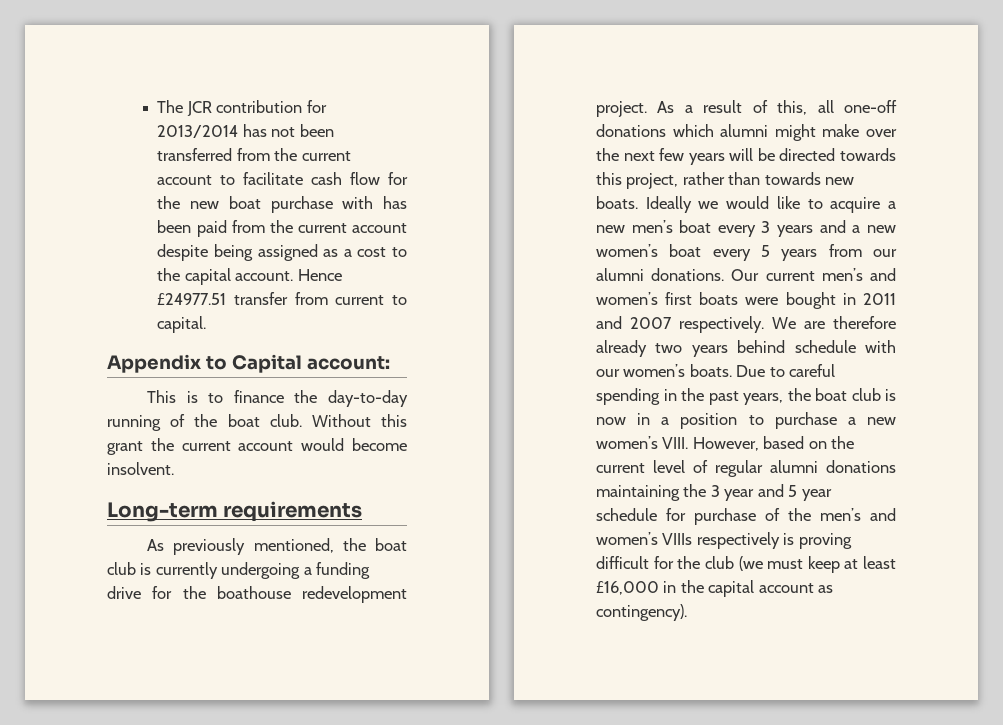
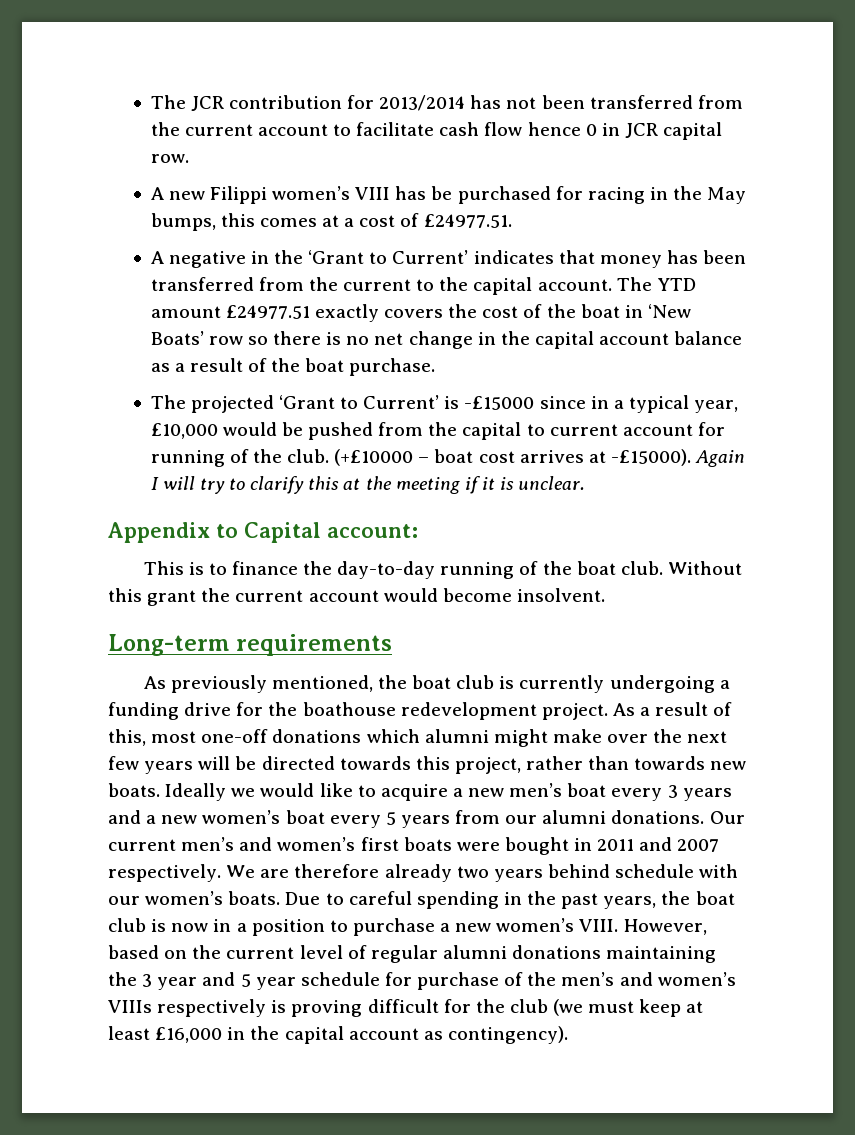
[388,172,408,185] [157,196,374,213] for the new boat purchase with -> [527,122,723,140] [150,154,189,163] [150,186,747,204] [150,213,512,231] [150,250,662,268] hence 0 in JCR capital row. // A new Filippi women’s VIII has be purchased for racing in the May bumps, this comes at a cost of £24977.51. // A negative in the ‘Grant to Current’ indicates that money
[196,220,407,237] [157,244,408,261] [157,268,342,285] [157,292,407,305] [157,316,207,333] paid from the current account despite being assigned as a cost to the capital account. Hence £24977.51 transfer from current to capital. -> [150,277,696,295] [150,304,691,322] [150,331,743,349] [150,358,436,376] [150,395,739,413] [150,422,725,440] [150,449,746,467] [150,476,586,494] transferred from the current to the capital account. The YTD amount £24977.51 exactly covers the cost of the boat in ‘New Boats’ row so there is no net change in the capital account balance as a result of the boat purchase. // The projected ‘Grant to Current’ is -£15000 since in a typical year, £10,000 would be pushed from the capital to current account for running of the club. (+£10000 – boat cost arrives at -£15000). Again I will try to clarify this at the meeting if it is unclear.
[817,100,834,113] all -> [151,731,197,743] most

